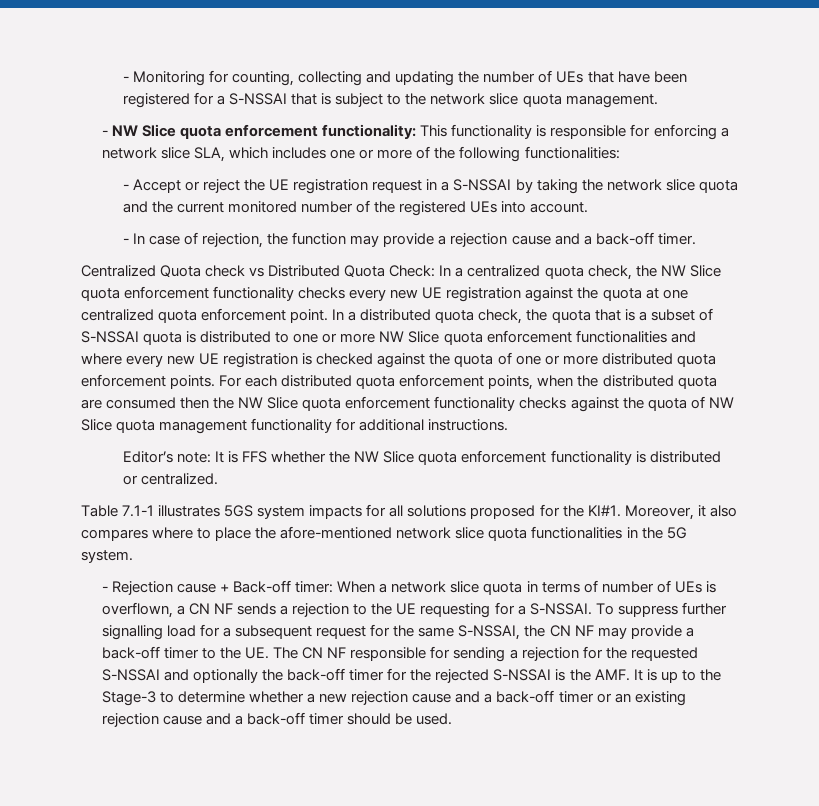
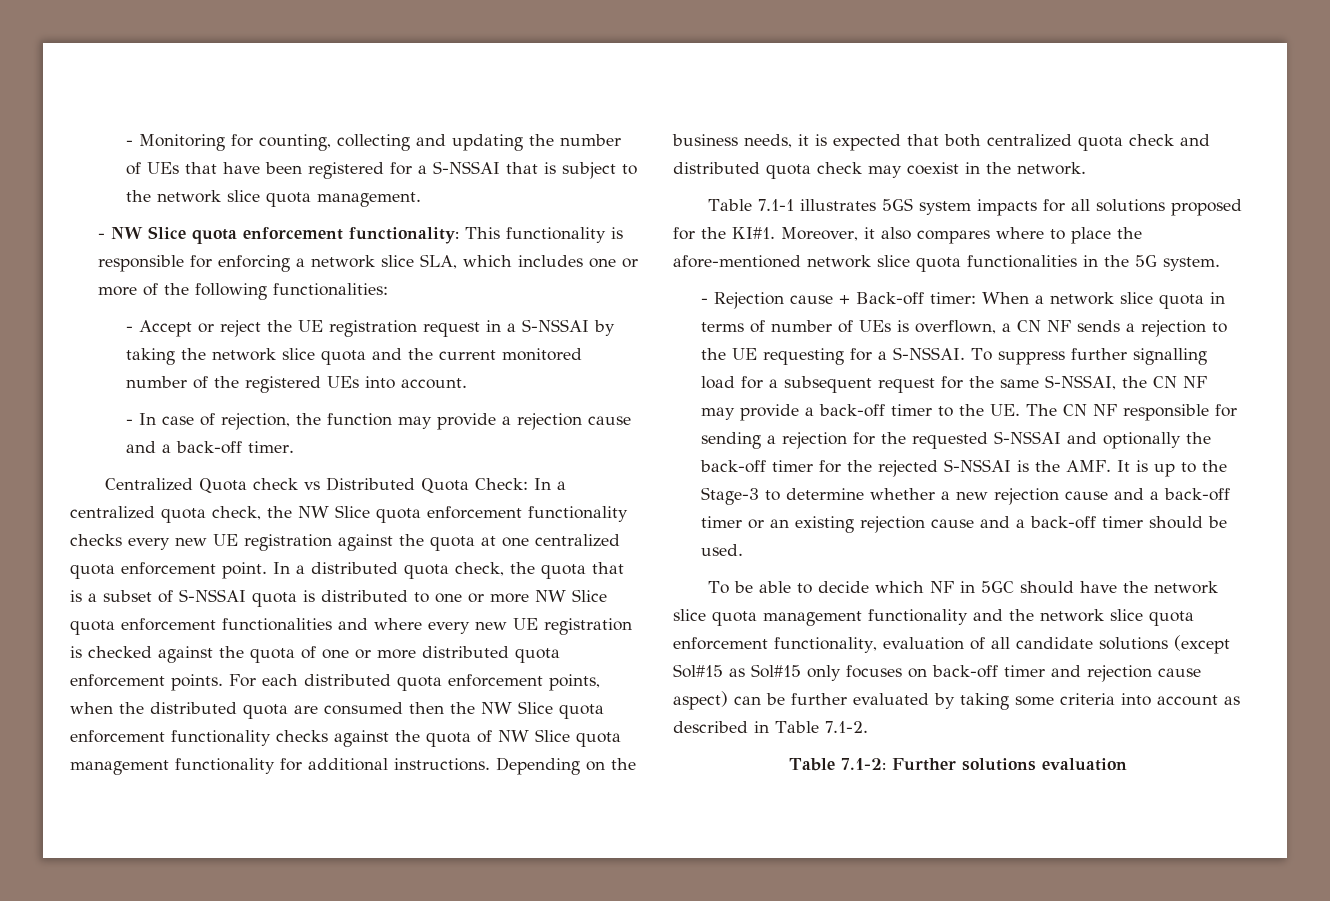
[122,450,721,465] [122,473,219,485] // Editor’s note: It is FFS whether the NW Slice quota enforcement functionality is distributed or centralized. -> [496,757,636,775] [672,134,1210,151] [673,162,1086,179] Depending on the business needs, it is expected that both centralized quota check and distributed quota check may coexist in the network.
(453, 719) none -> [707,581,1218,594] [673,609,1194,626] [673,635,1230,654] [673,664,1201,682] [673,691,1240,710] [673,721,868,733] [789,758,1127,771] // To be able to decide which NF in 5GC should have the network slice quota management functionality and the network slice quota enforcement functionality, evaluation of all candidate solutions (except Sol#15 as Sol#15 only focuses on back-off timer and rejection cause aspect) can be further evaluated by taking some criteria into account as described in Table 7.1-2. // Table 7.1-2: Further solutions evaluation

